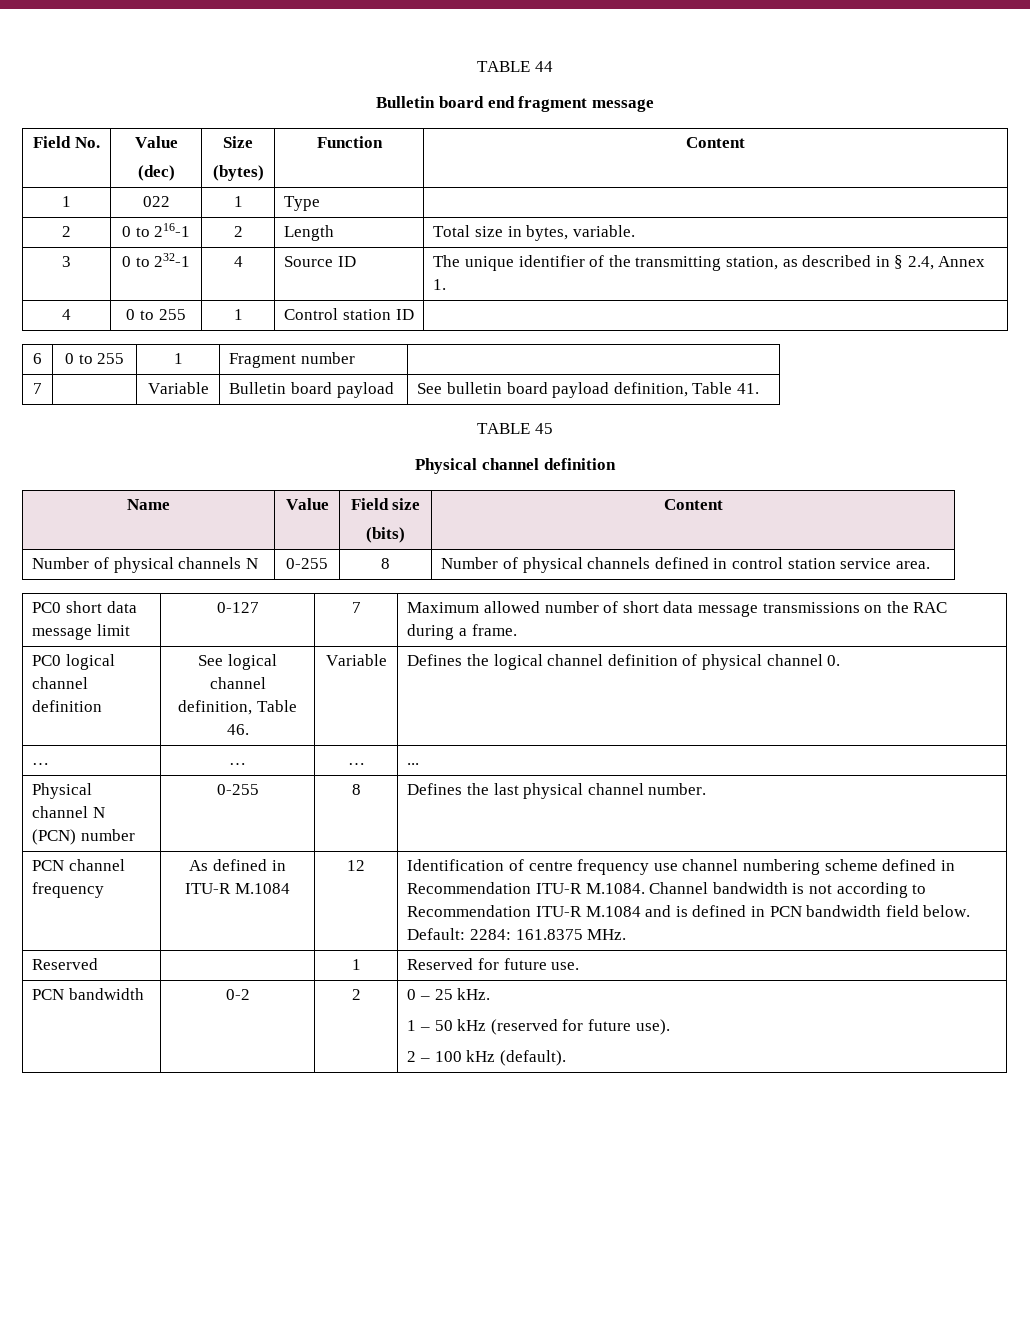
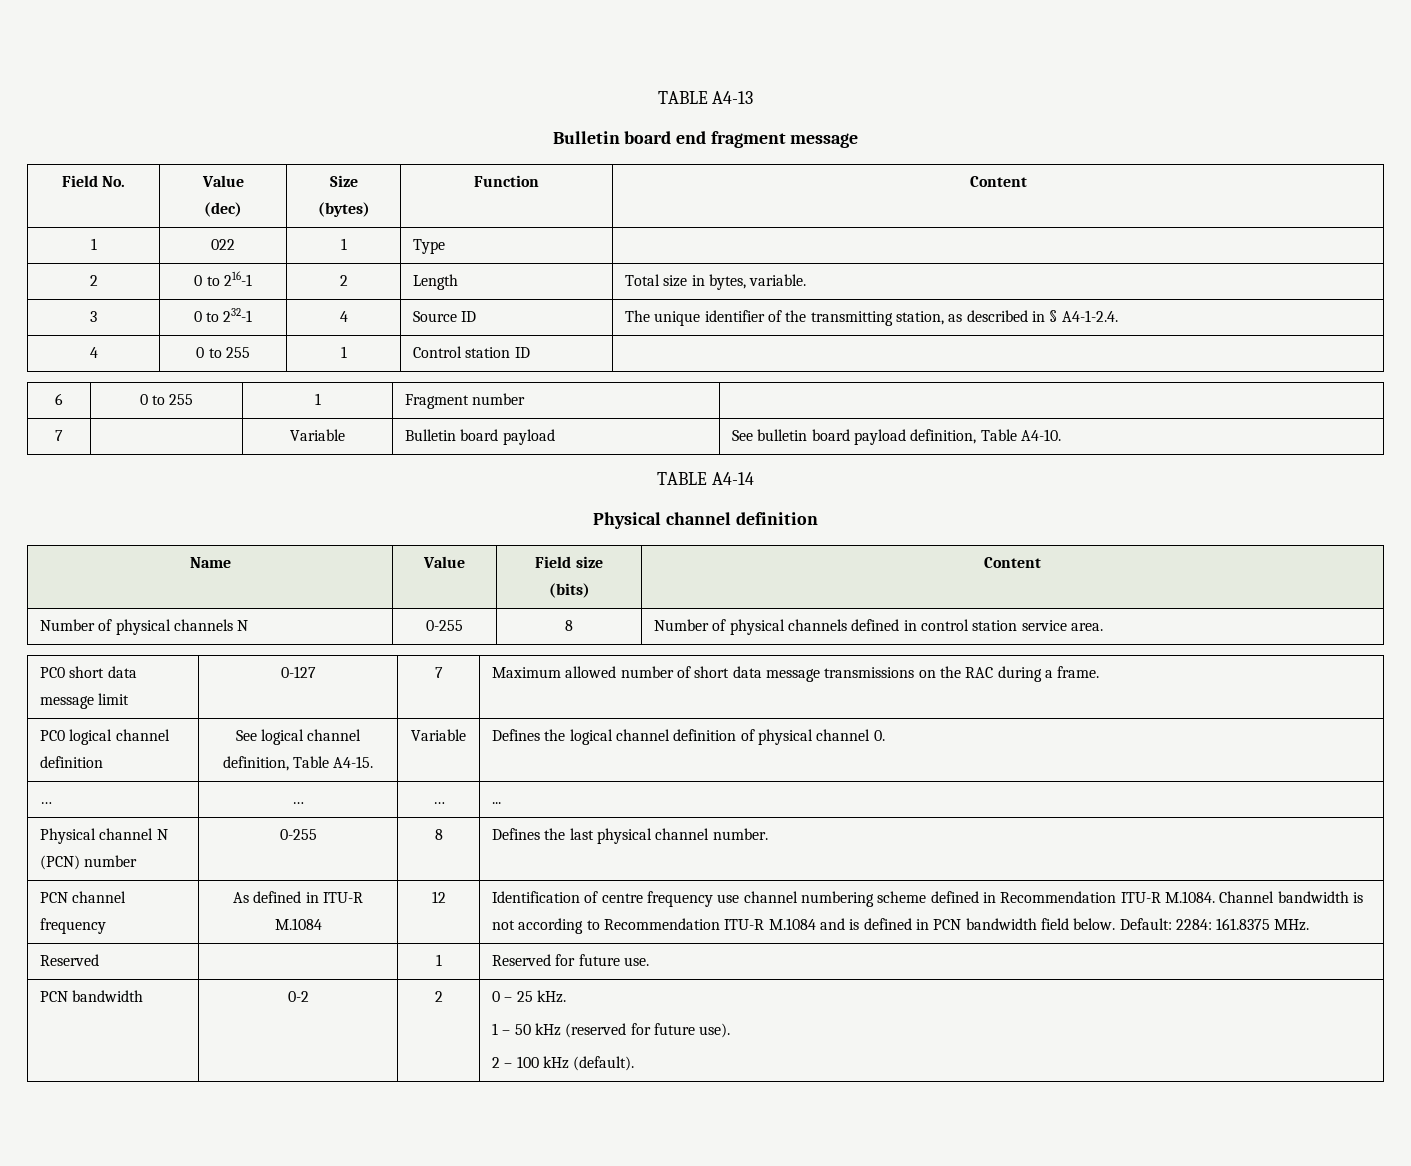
[477,61,553,72] TABLE 44 -> [657,91,754,104] TABLE A4-13
[907,256,986,270] [433,279,447,290] 2.4, Annex 1. -> [1061,310,1118,322] A4-1-2.4.
[736,383,759,394] [477,423,553,434] 41. // TABLE 45 -> [1020,429,1061,441] [657,472,754,485] A4-10. // TABLE A4-14
[226,724,249,735] 46. -> [333,756,374,768] A4-15.

